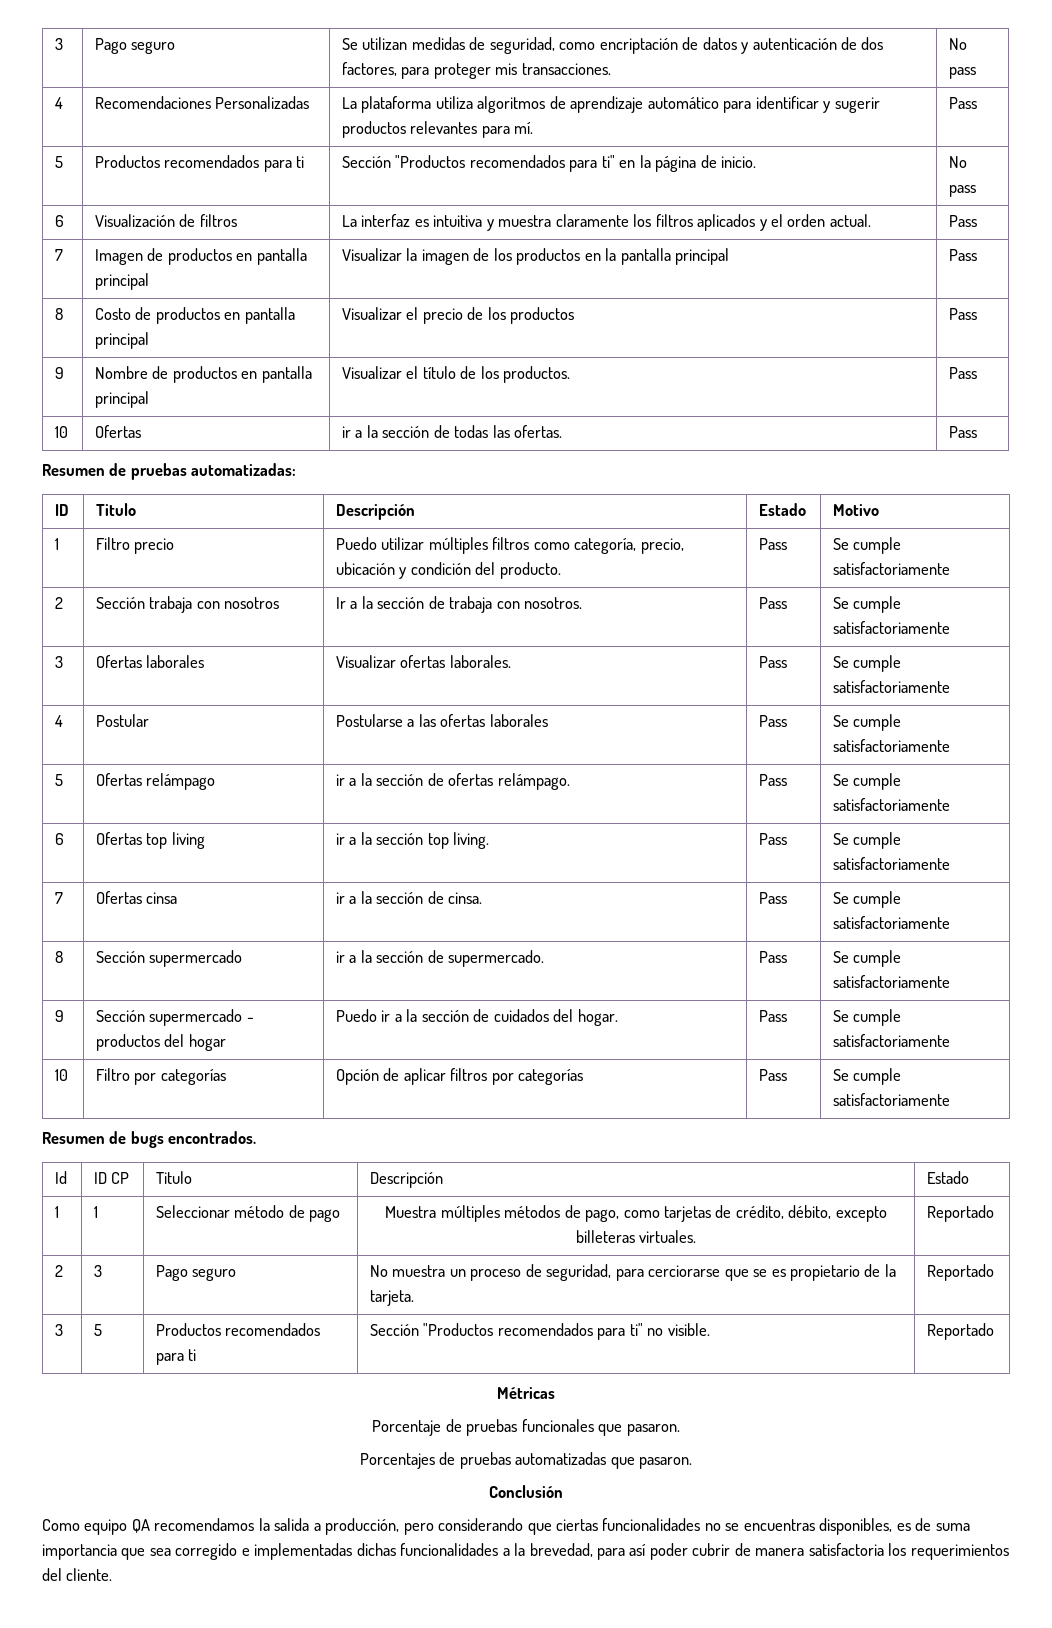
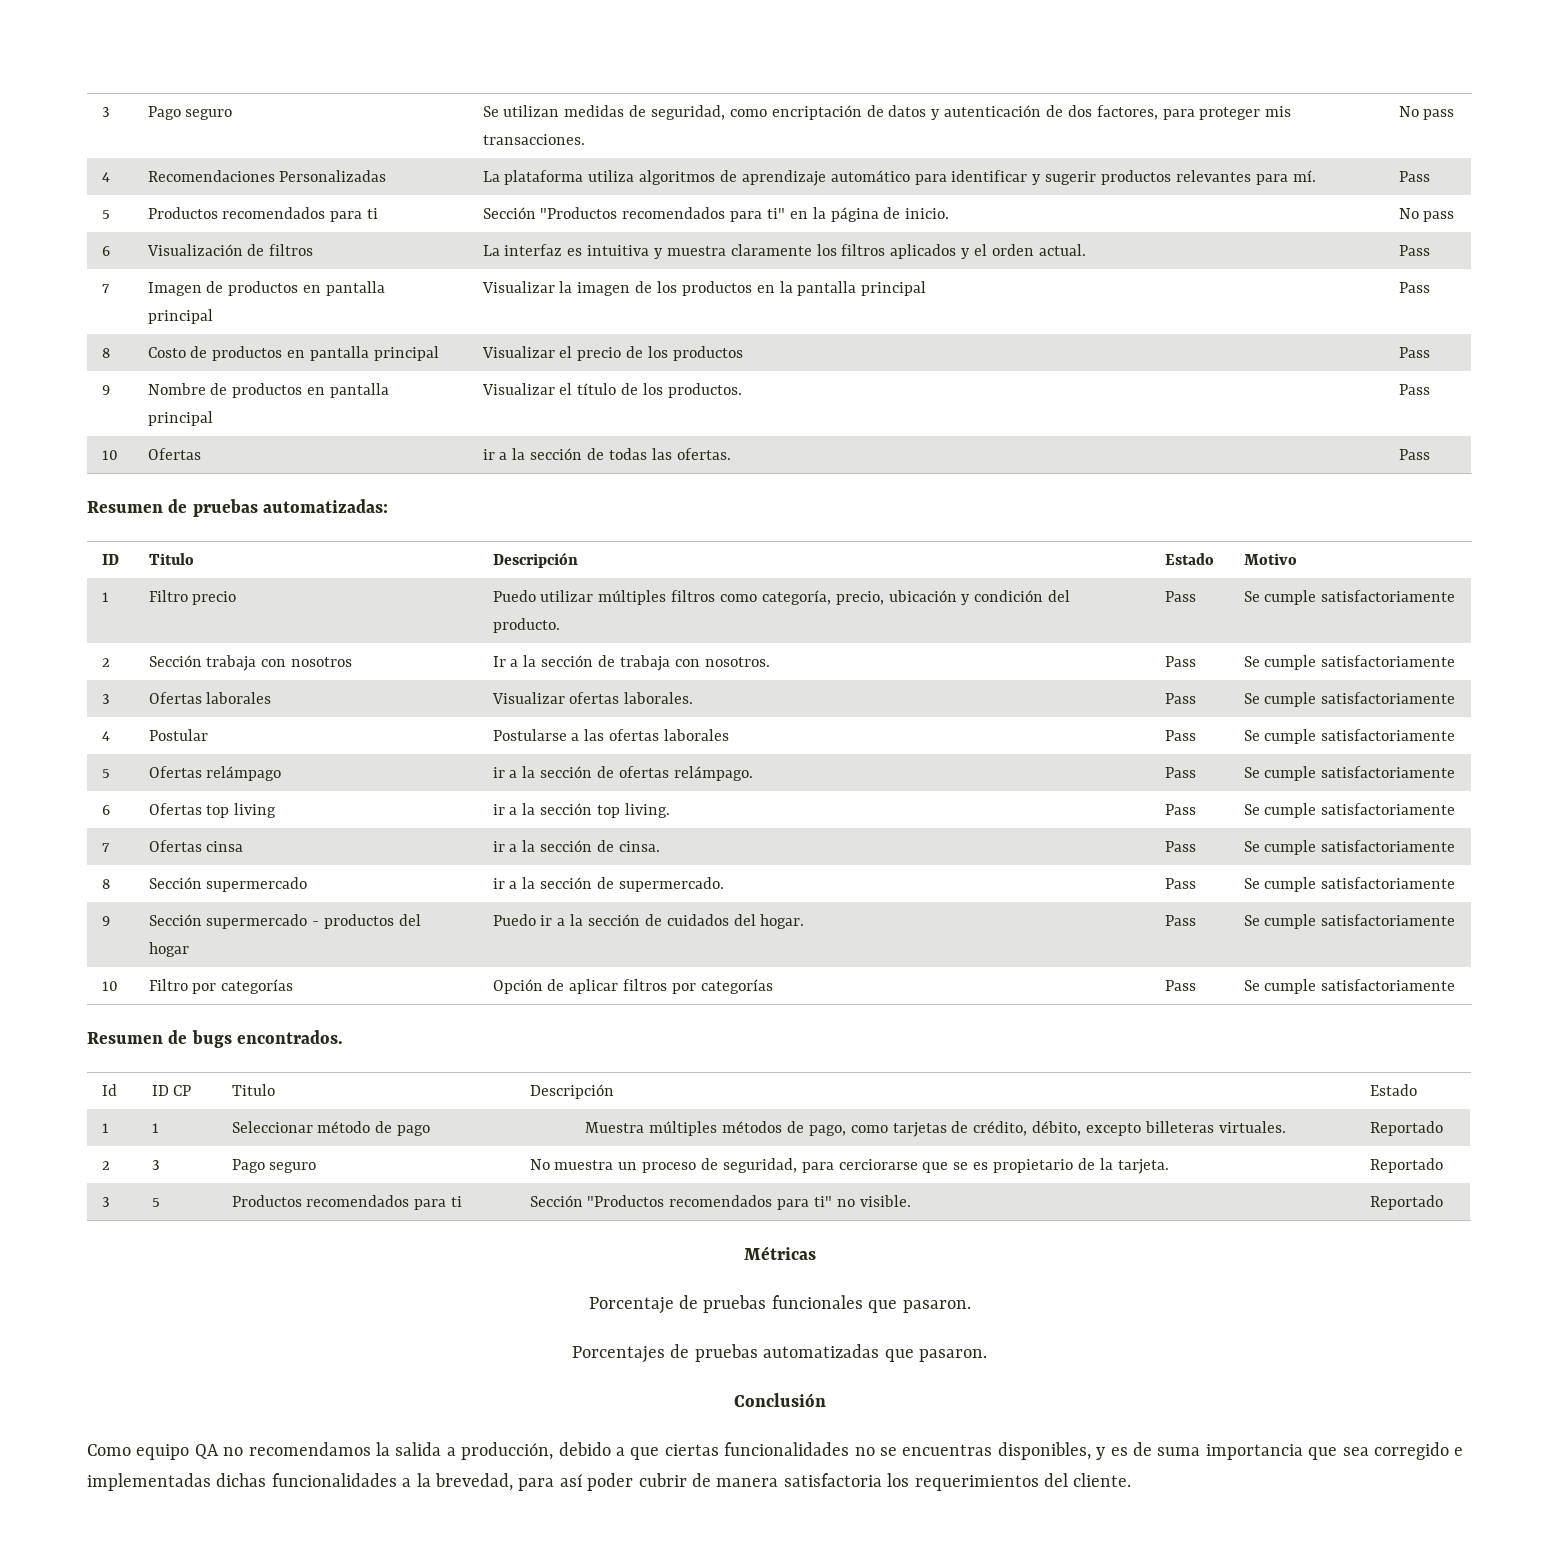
(150, 1526) none -> [223,1447,244,1456] no
[403,1518,524,1535] pero considerando -> [558,1442,625,1456] debido a
(893, 1526) none -> [1096,1447,1106,1460] y

